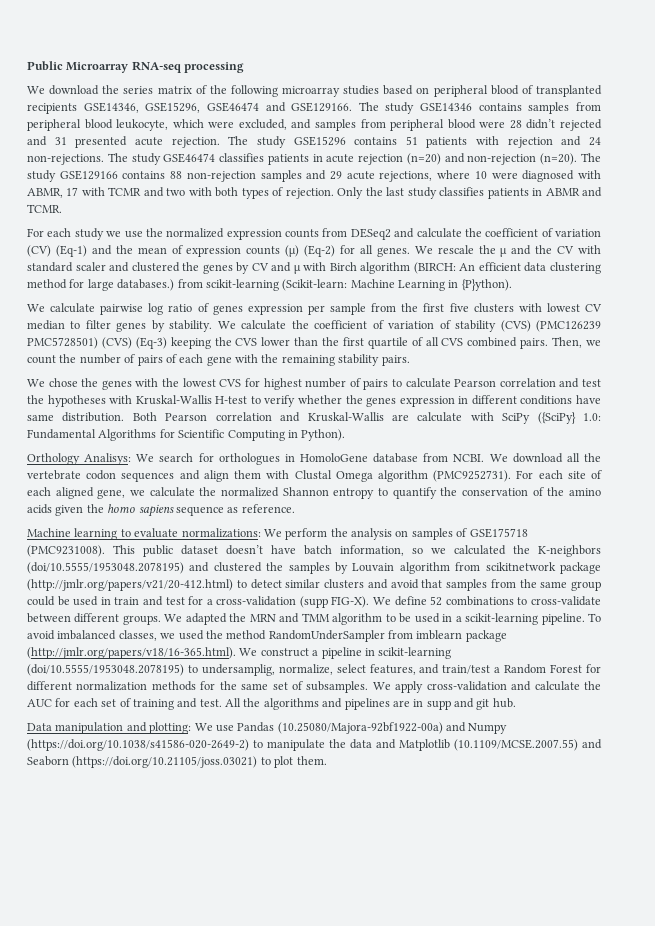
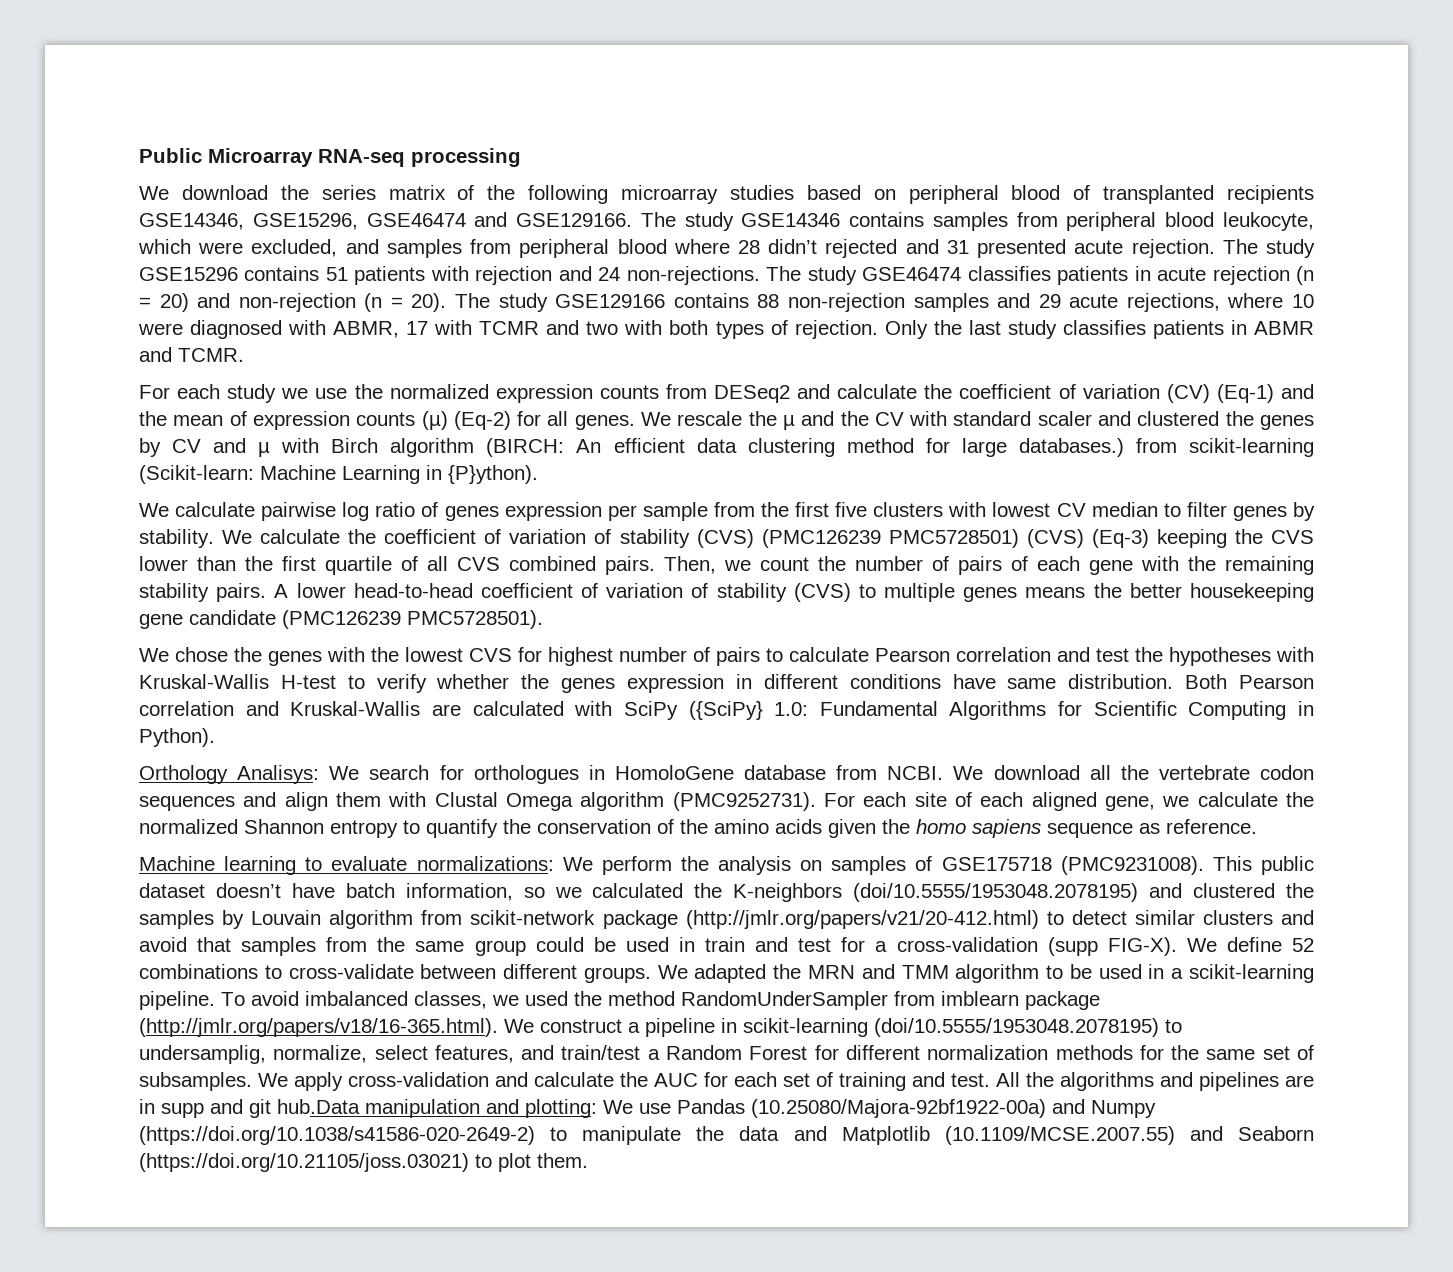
[479,121,506,128] were -> [673,239,730,254] where
[406,153,578,165] (n=20) and non-rejection (n=20). -> [1296,266,1315,285] [139,293,447,312] (n = 20) and non-rejection (n = 20).
(410, 360) none -> [274,583,1314,602] [139,610,543,629] A lower head-to-head coefficient of variation of stability (CVS) to multiple genes means the better housekeeping gene candidate (PMC126239 PMC5728501).
[417,412,463,422] calculate -> [472,701,564,716] calculated
[485,562,556,571] scikitnetwork -> [470,910,596,925] scikit-network
[492,698,516,708] [27,723,52,731] hub. // Data -> [277,1099,360,1114] hub.Data

